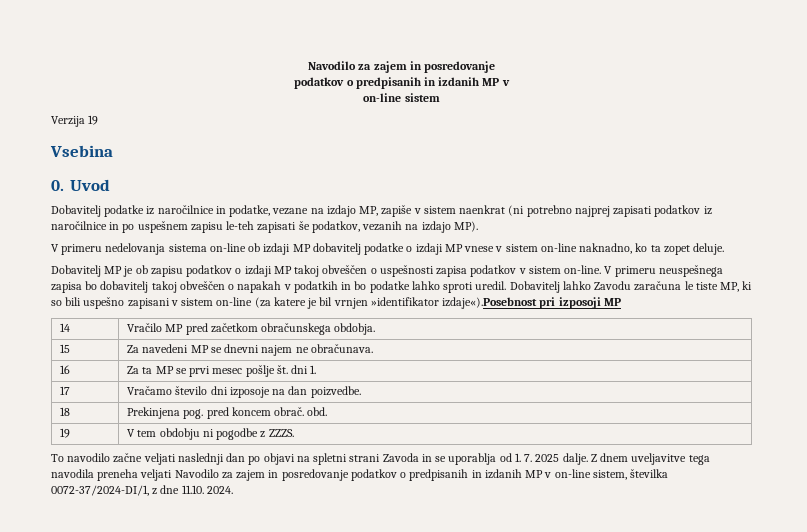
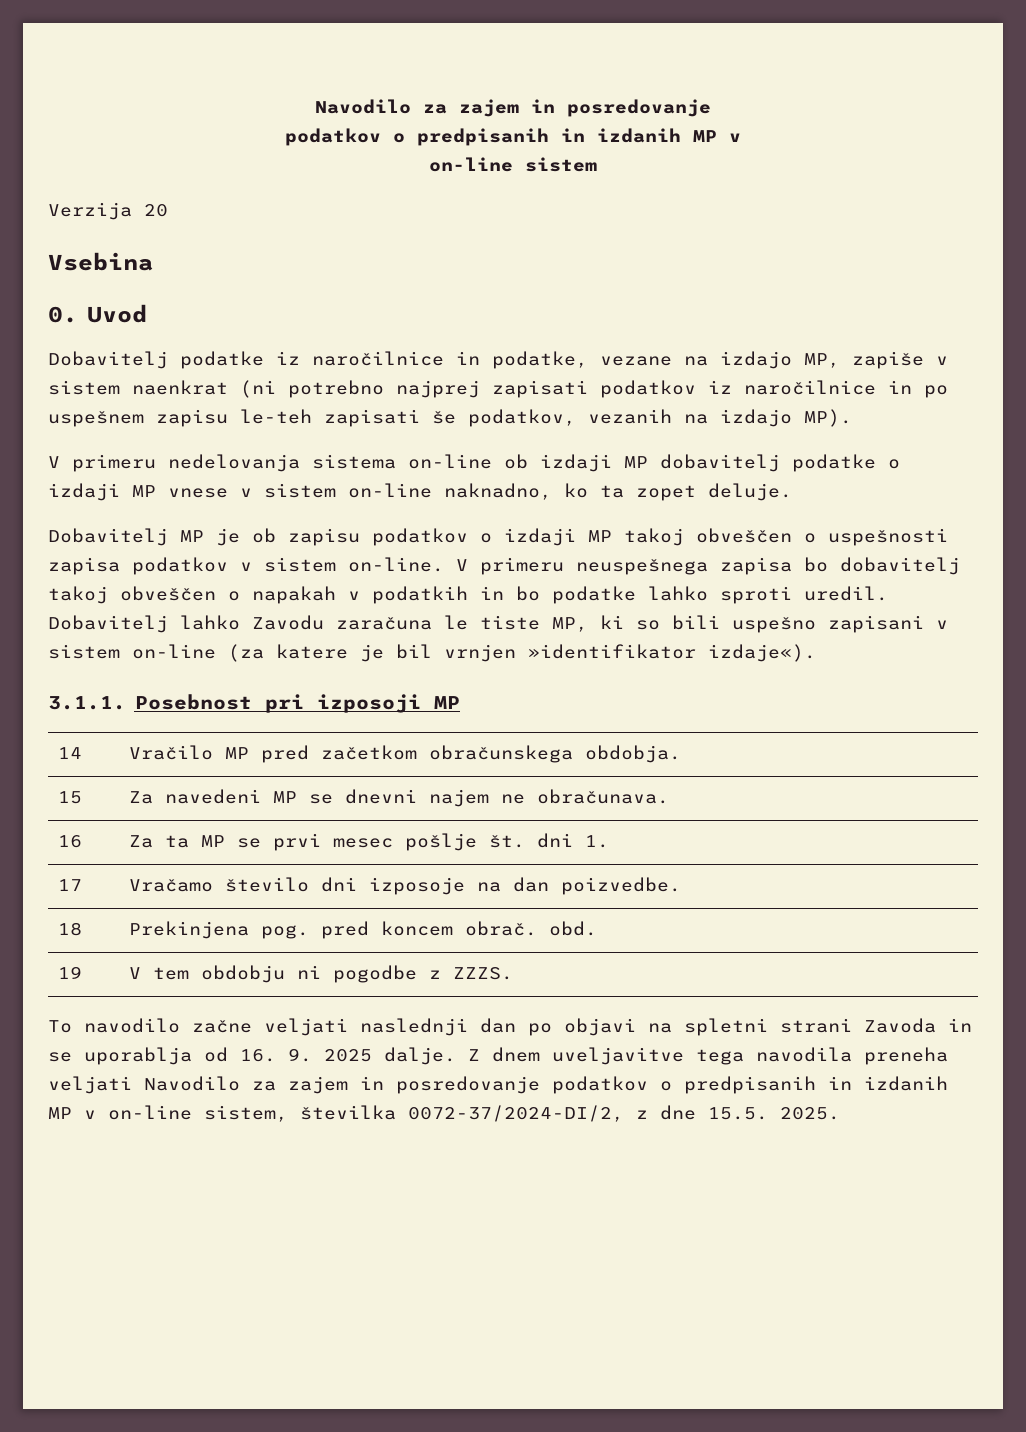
[88,115,99,125] 19 -> [144,204,168,217] 20
[442,297,538,309] izdaje«).Posebnost -> [708,644,816,662] [48,694,252,710] izdaje«). // 3.1.1. Posebnost
[514,453,533,462] 1. 7. -> [240,1048,312,1062] 16. 9.
[51,485,149,496] 0072-37/2024-DI/1, -> [408,1105,624,1122] 0072-37/2024-DI/2,
[181,485,233,494] 11.10. 2024. -> [708,1107,840,1120] 15.5. 2025.

